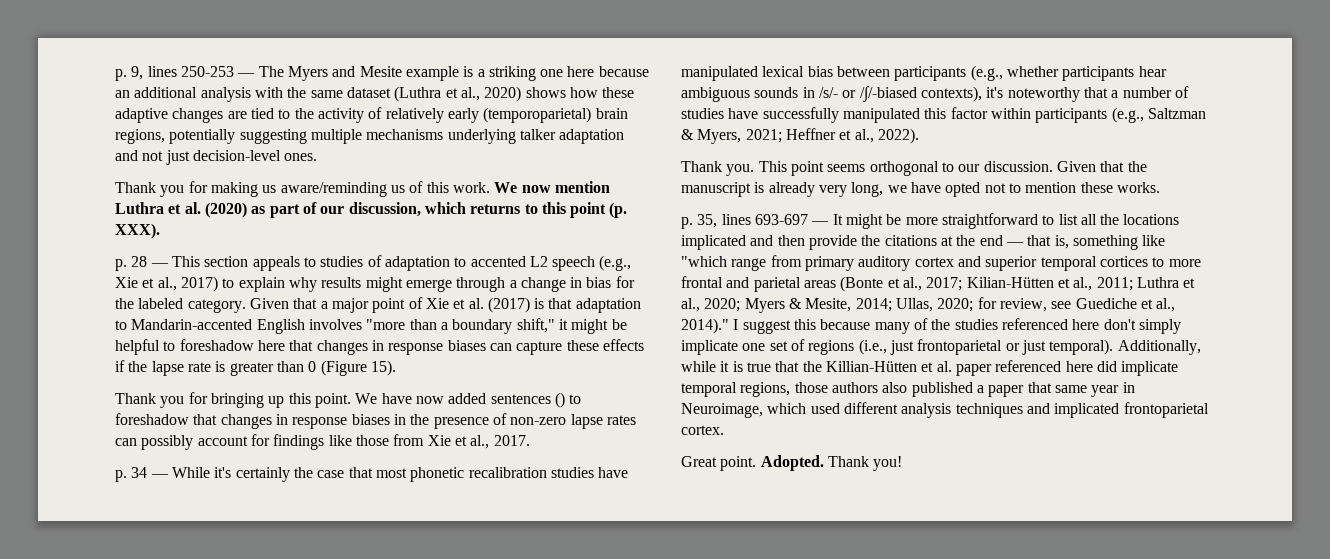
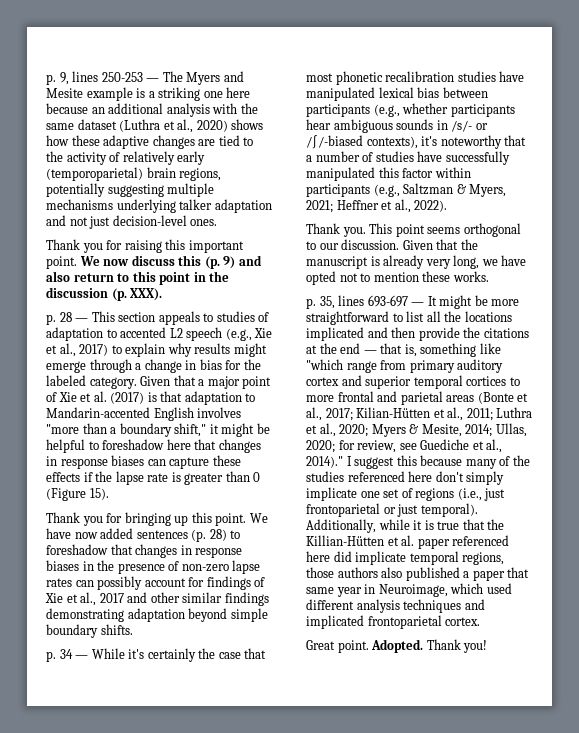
[210,181,610,197] [115,202,607,218] making us aware/reminding us of this work. We now mention Luthra et al. (2020) as part of our discussion, which returns to this point -> [124,239,244,253] [46,255,262,269] [46,271,230,285] [46,287,108,298] raising this important point. We now discuss this (p. 9) and also return to this point in the discussion
[554,392,565,408] () -> [191,529,227,542] (p. 28)
[328,434,530,449] like those from Xie et al., 2017. -> [254,577,266,587] [45,592,269,606] [46,608,268,622] [46,624,133,638] of Xie et al., 2017 and other similar findings demonstrating adaptation beyond simple boundary shifts.

